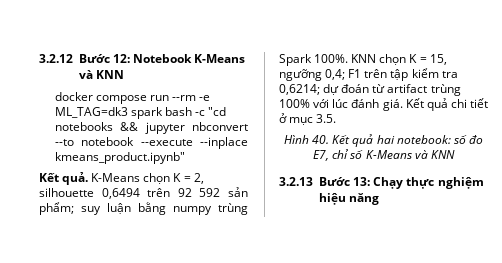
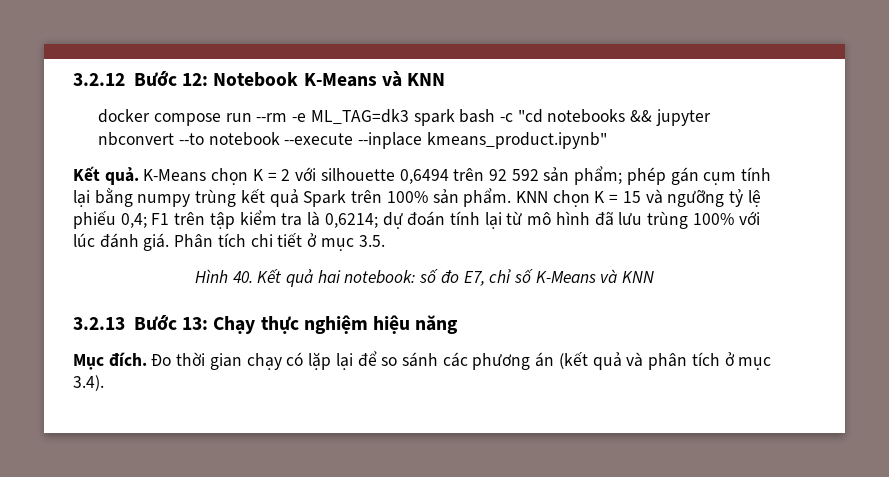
[193,173,204,184] 2, -> [281,167,317,181] 2 với
[81,202,248,215] [279,54,447,66] [279,69,322,81] suy luận bằng numpy trùng Spark 100%. KNN chọn K = 15, ngưỡng -> [626,167,772,185] [73,188,761,207] [73,211,116,229] phép gán cụm tính lại bằng numpy trùng kết quả Spark trên 100% sản phẩm. KNN chọn K = 15 và ngưỡng tỷ lệ phiếu
(458, 74) none -> [307,211,321,226] là
[372,84,428,93] từ artifact -> [449,211,643,229] tính lại từ mô hình đã lưu
[405,98,448,111] Kết quả -> [174,233,246,248] Phân tích
(379, 199) none -> [73,351,772,370] [73,375,104,391] // Mục đích. Đo thời gian chạy có lặp lại để so sánh các phương án (kết quả và phân tích ở mục 3.4).

